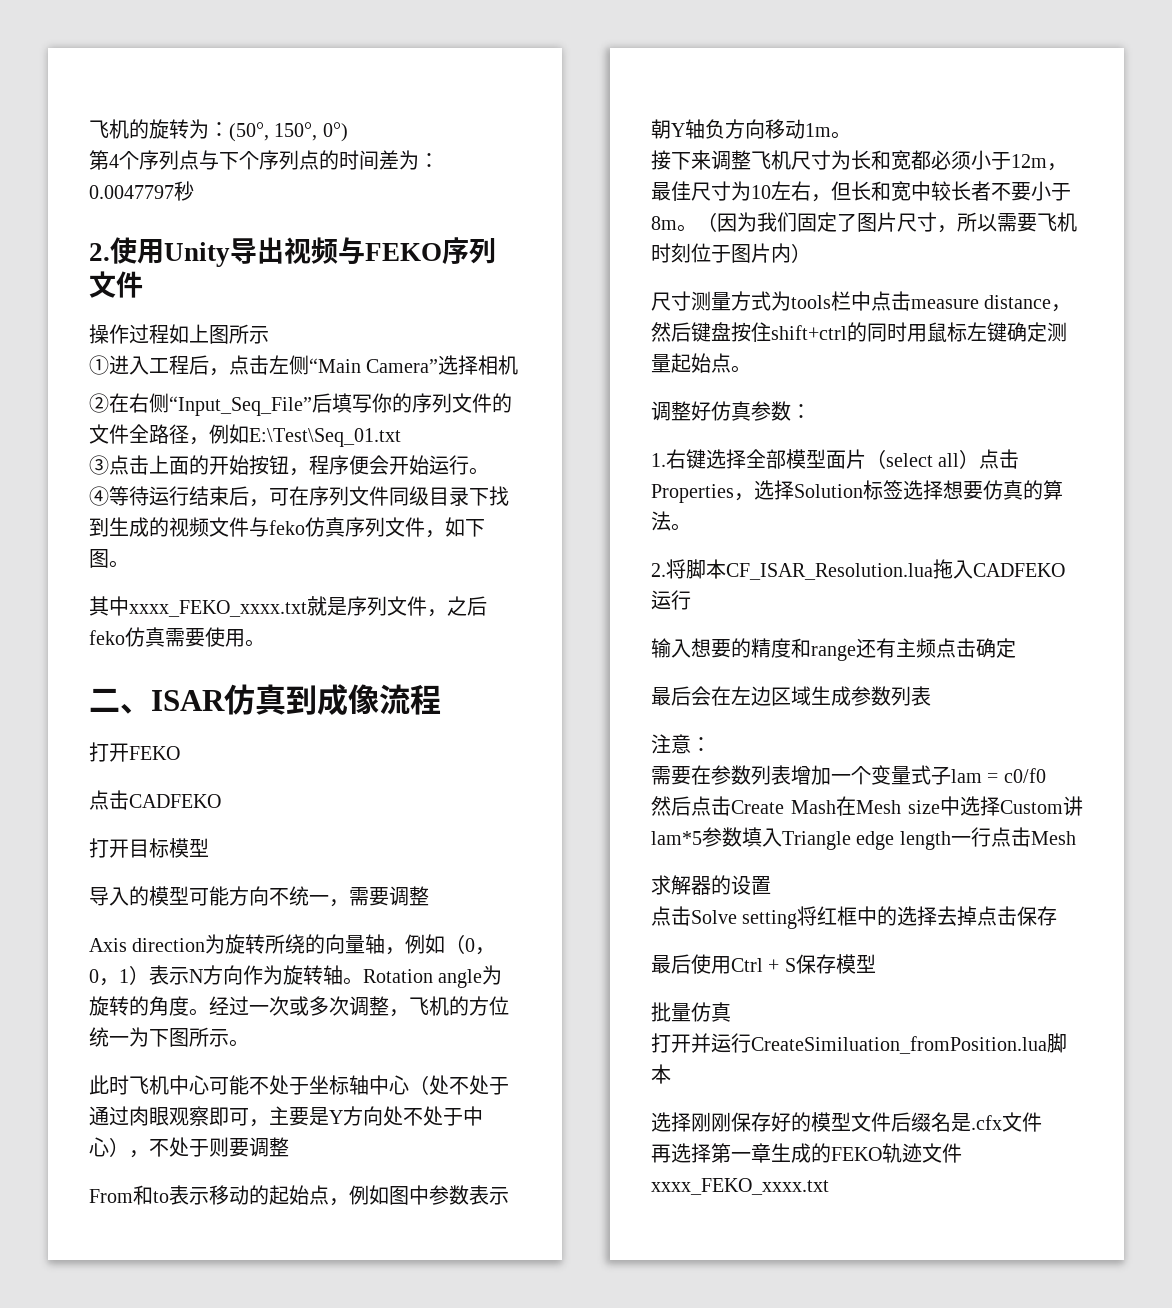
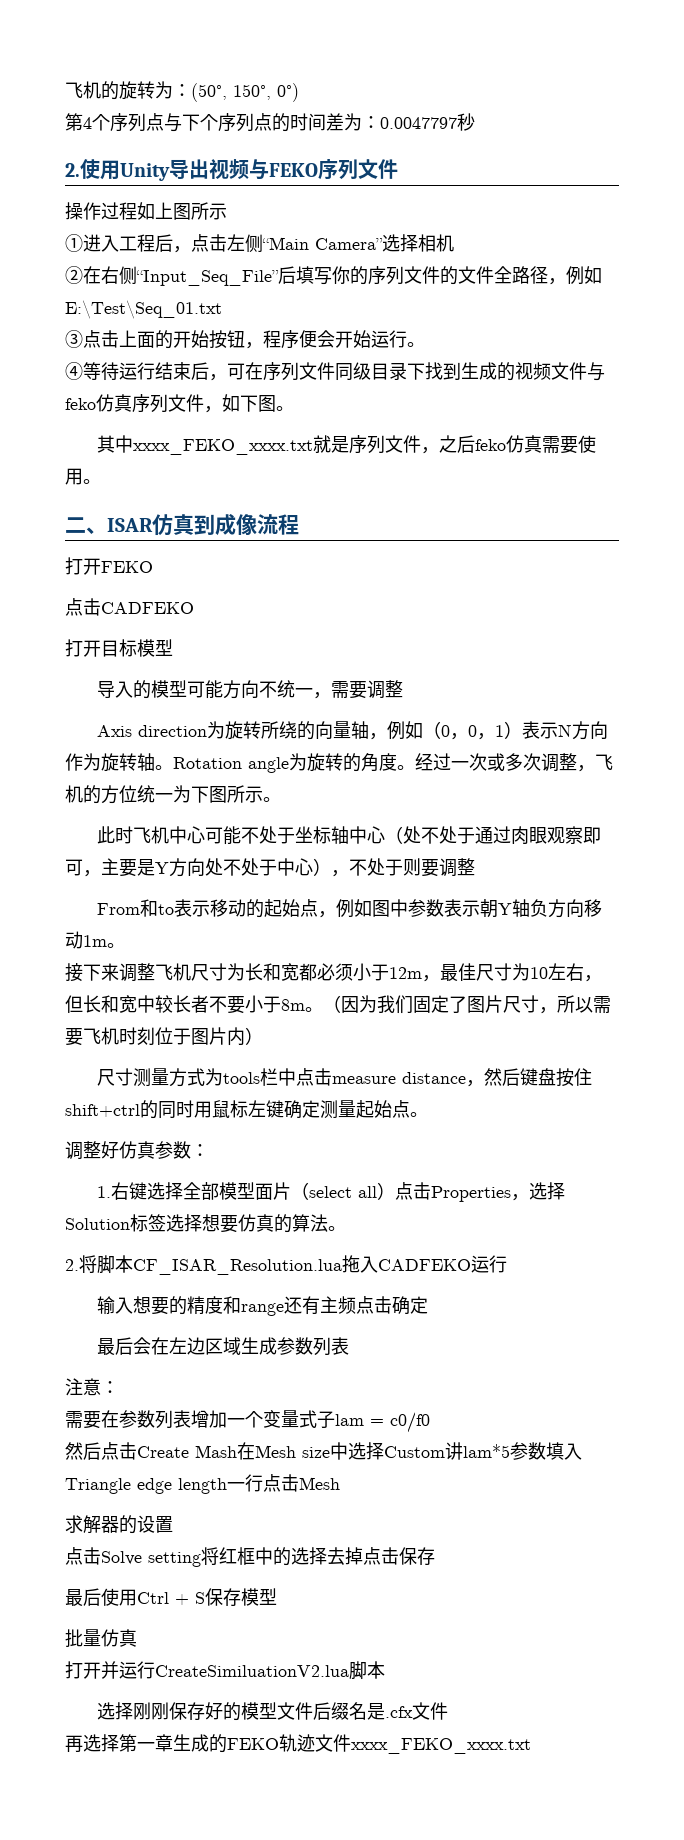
[751,1036,1047,1054] CreateSimiluation_fromPosition.lua -> [155,1665,349,1677] CreateSimiluationV2.lua

